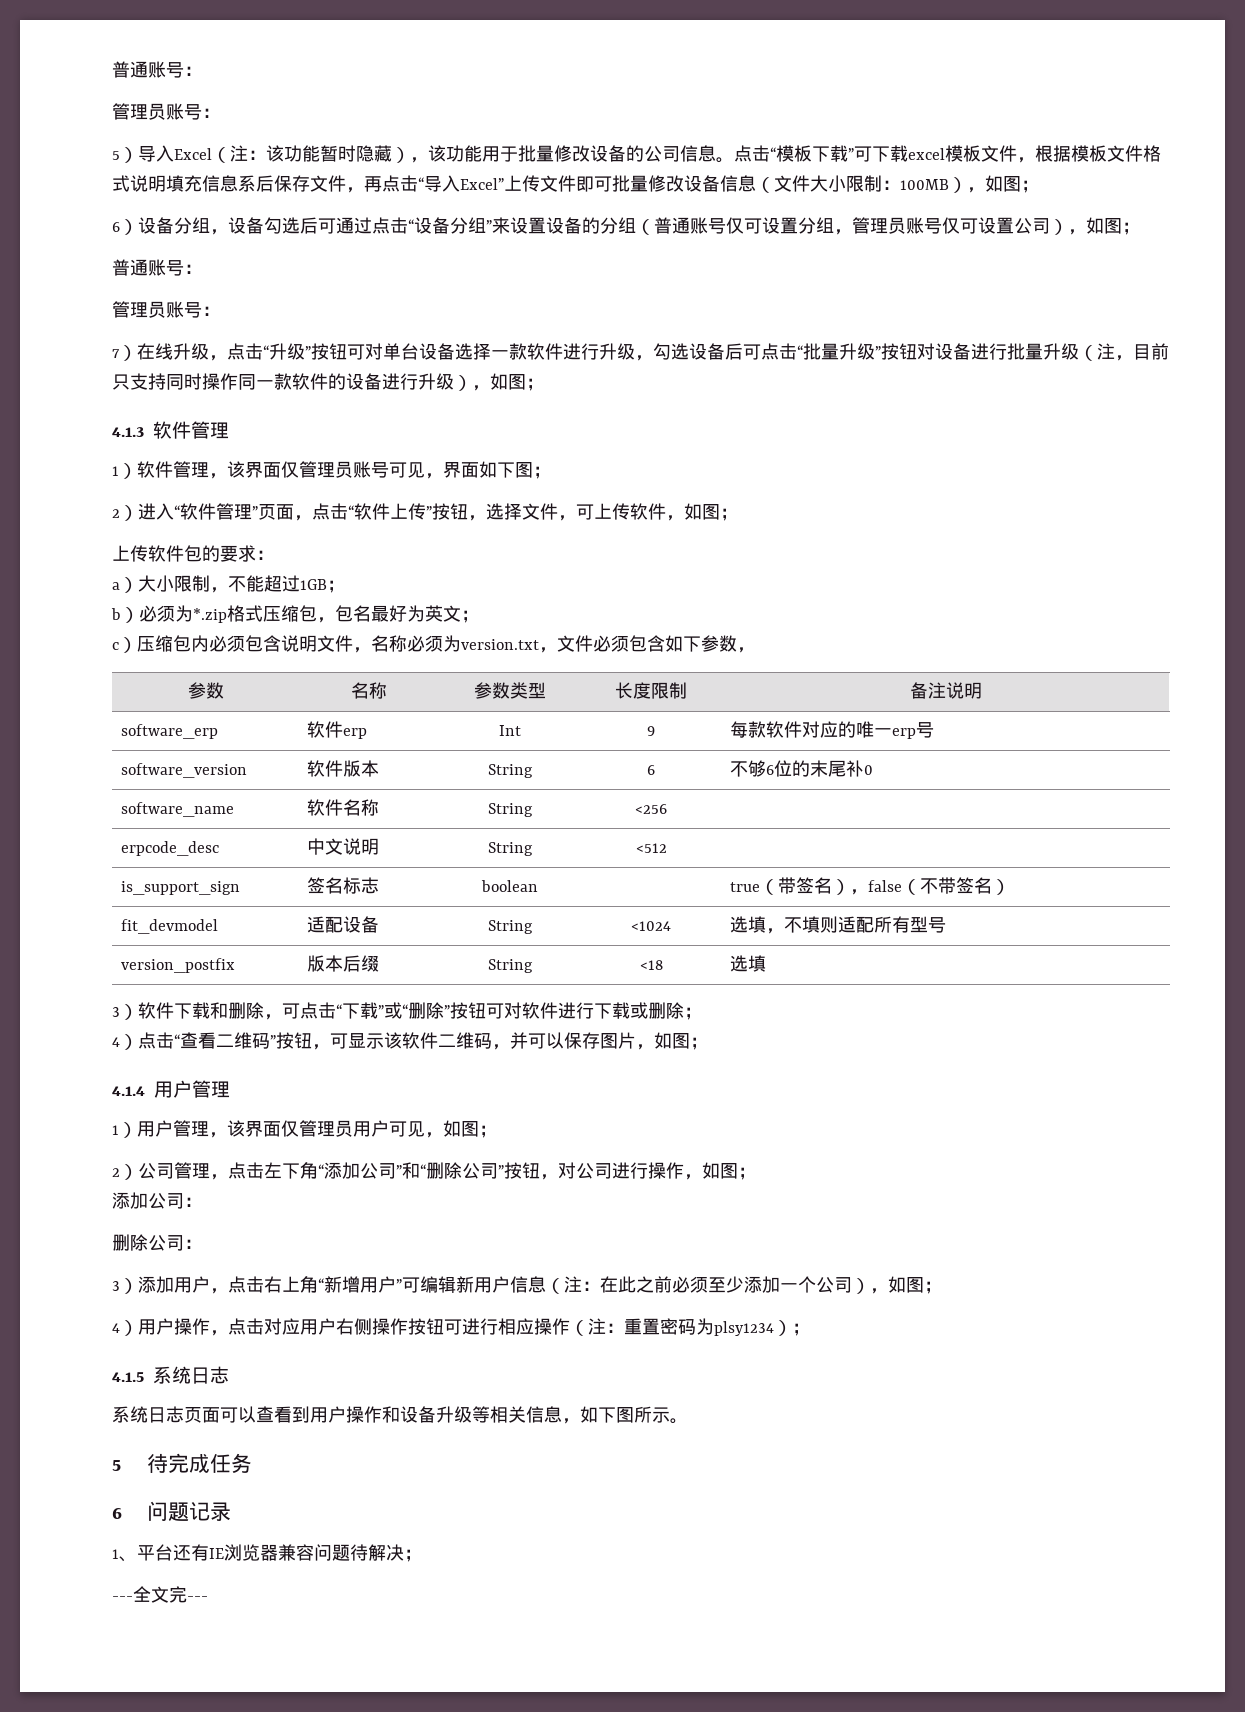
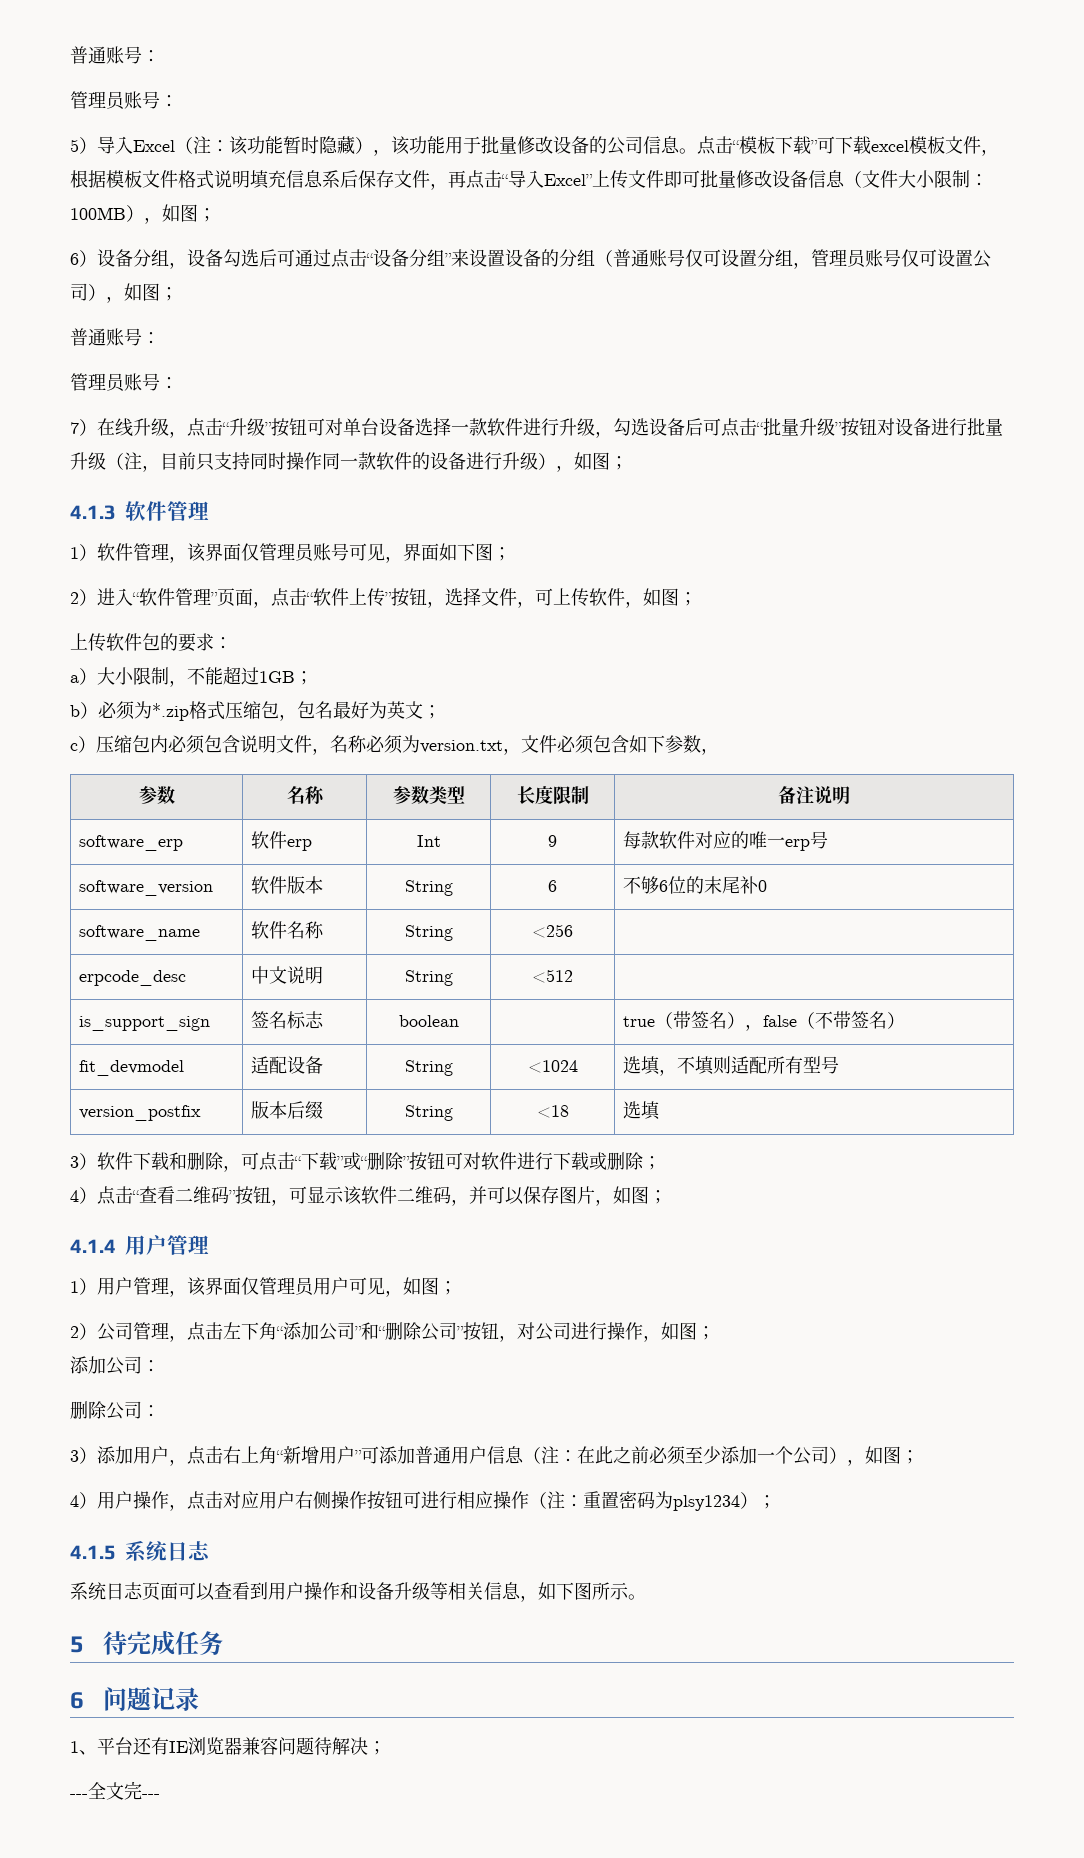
[420,1276,474,1293] 编辑新 -> [379,1446,451,1464] 添加普通

